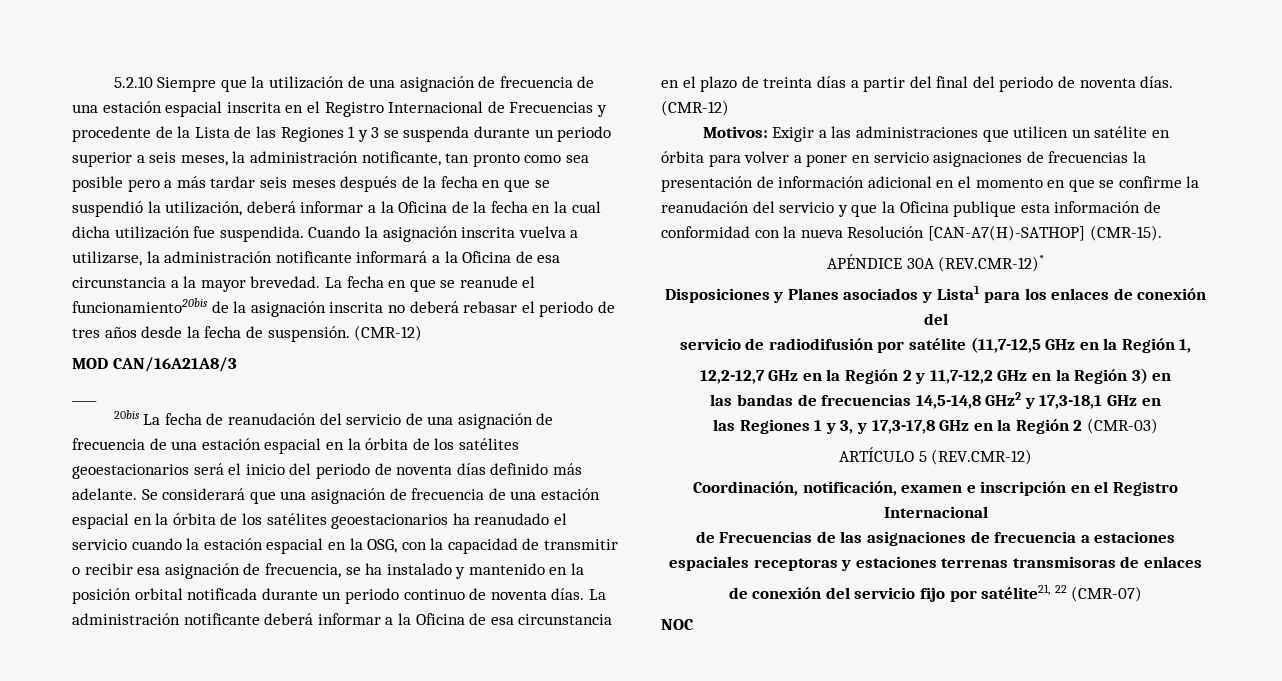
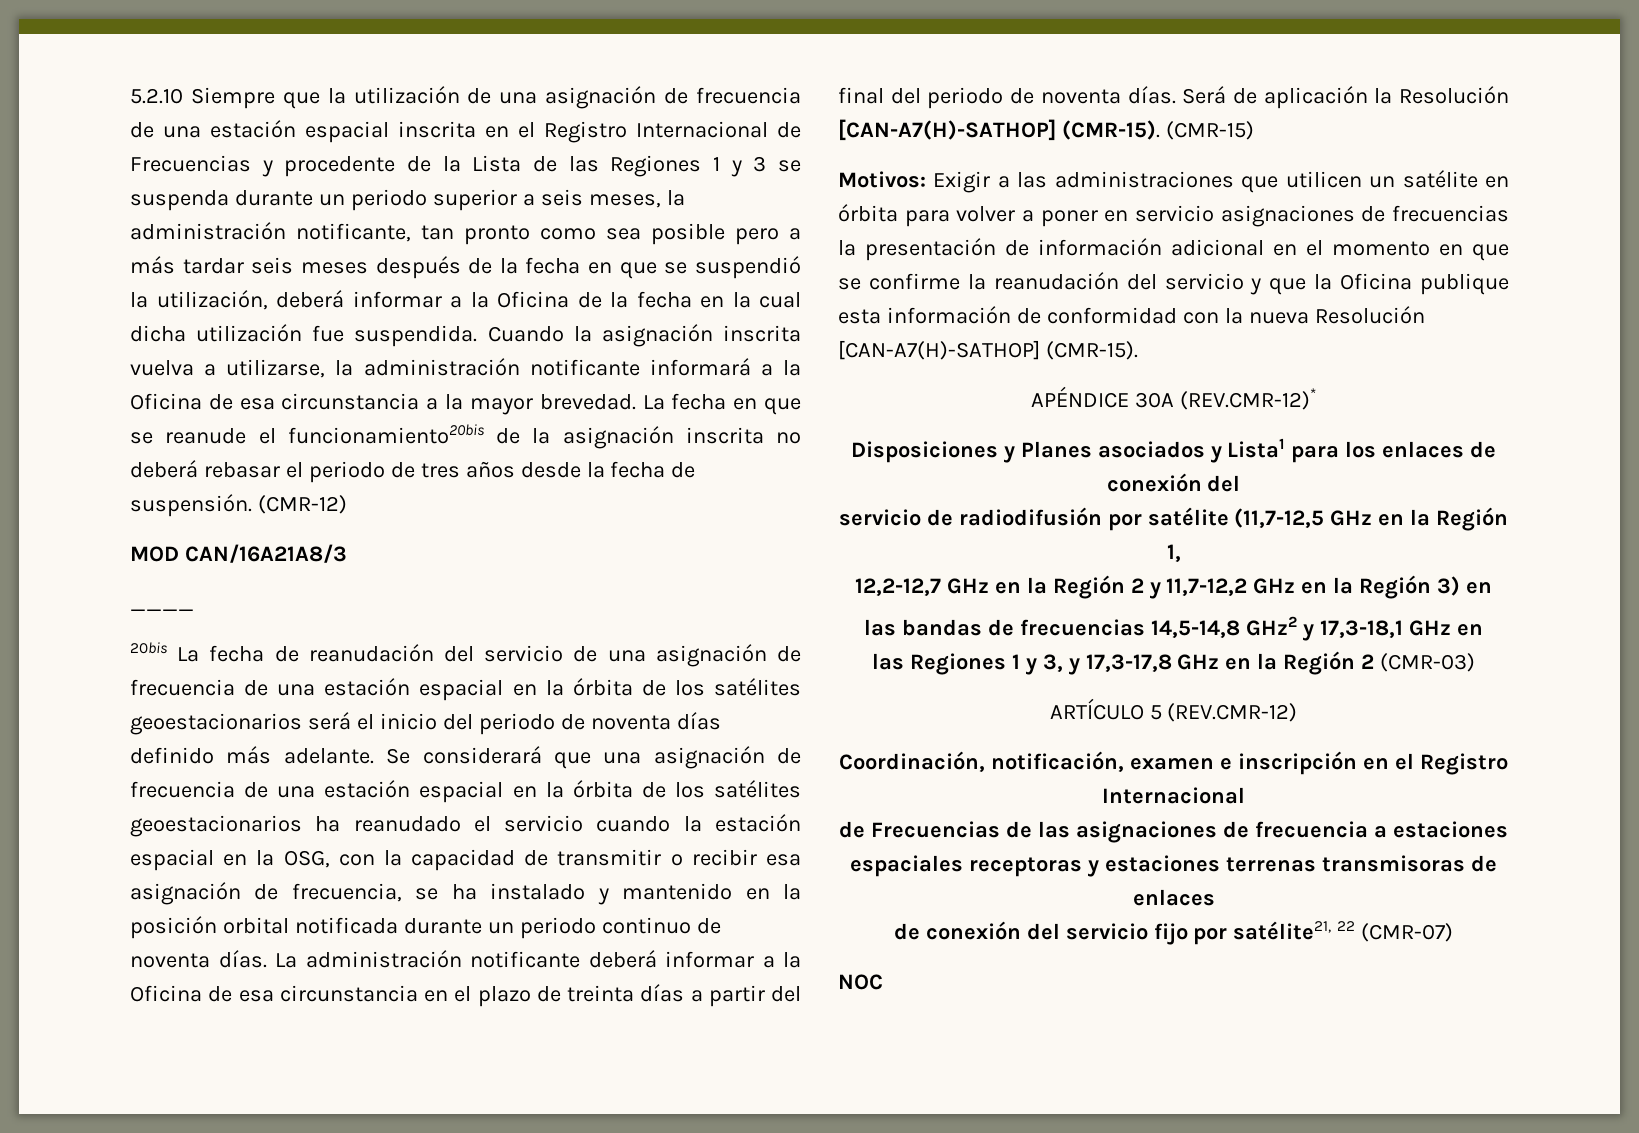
[661,100,729,116] (CMR-12) -> [1182,86,1509,109] [838,119,1254,141] Será de aplicación la Resolución [CAN-A7(H)-SATHOP] (CMR-15). (CMR-15)

